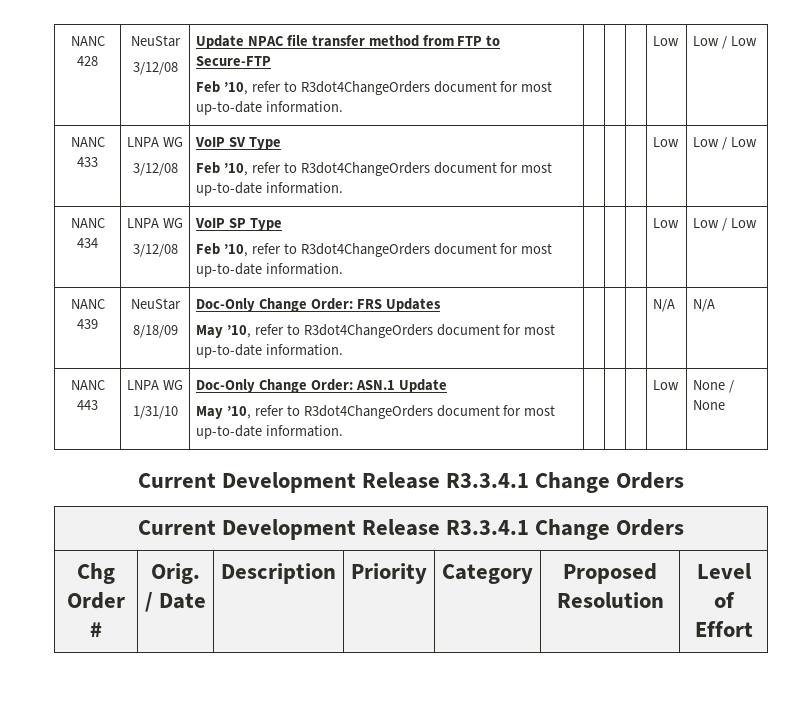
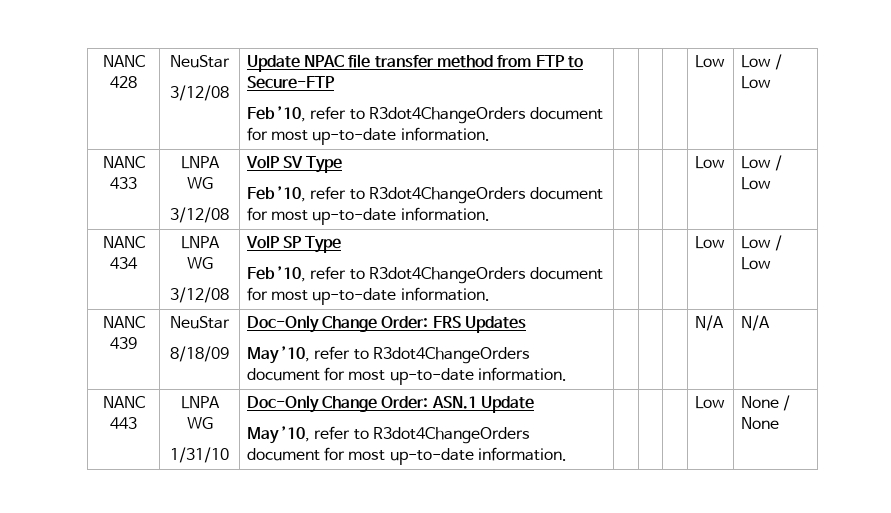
[137,472,685,493] [137,519,685,540] [77,563,115,584] [67,592,125,609] [90,622,102,637] [151,563,200,584] [144,592,207,612] [221,563,336,584] [351,563,427,584] [442,564,533,584] [563,563,657,584] [556,592,664,608] [696,563,752,579] [713,592,735,608] [694,621,753,637] // Current Development Release R3.3.4.1 Change Orders // Current Development Release R3.3.4.1 Change Orders // Chg Order # | Orig. / Date | Description | Priority | Category | Proposed Resolution | Level of Effort -> (779, 423) none

